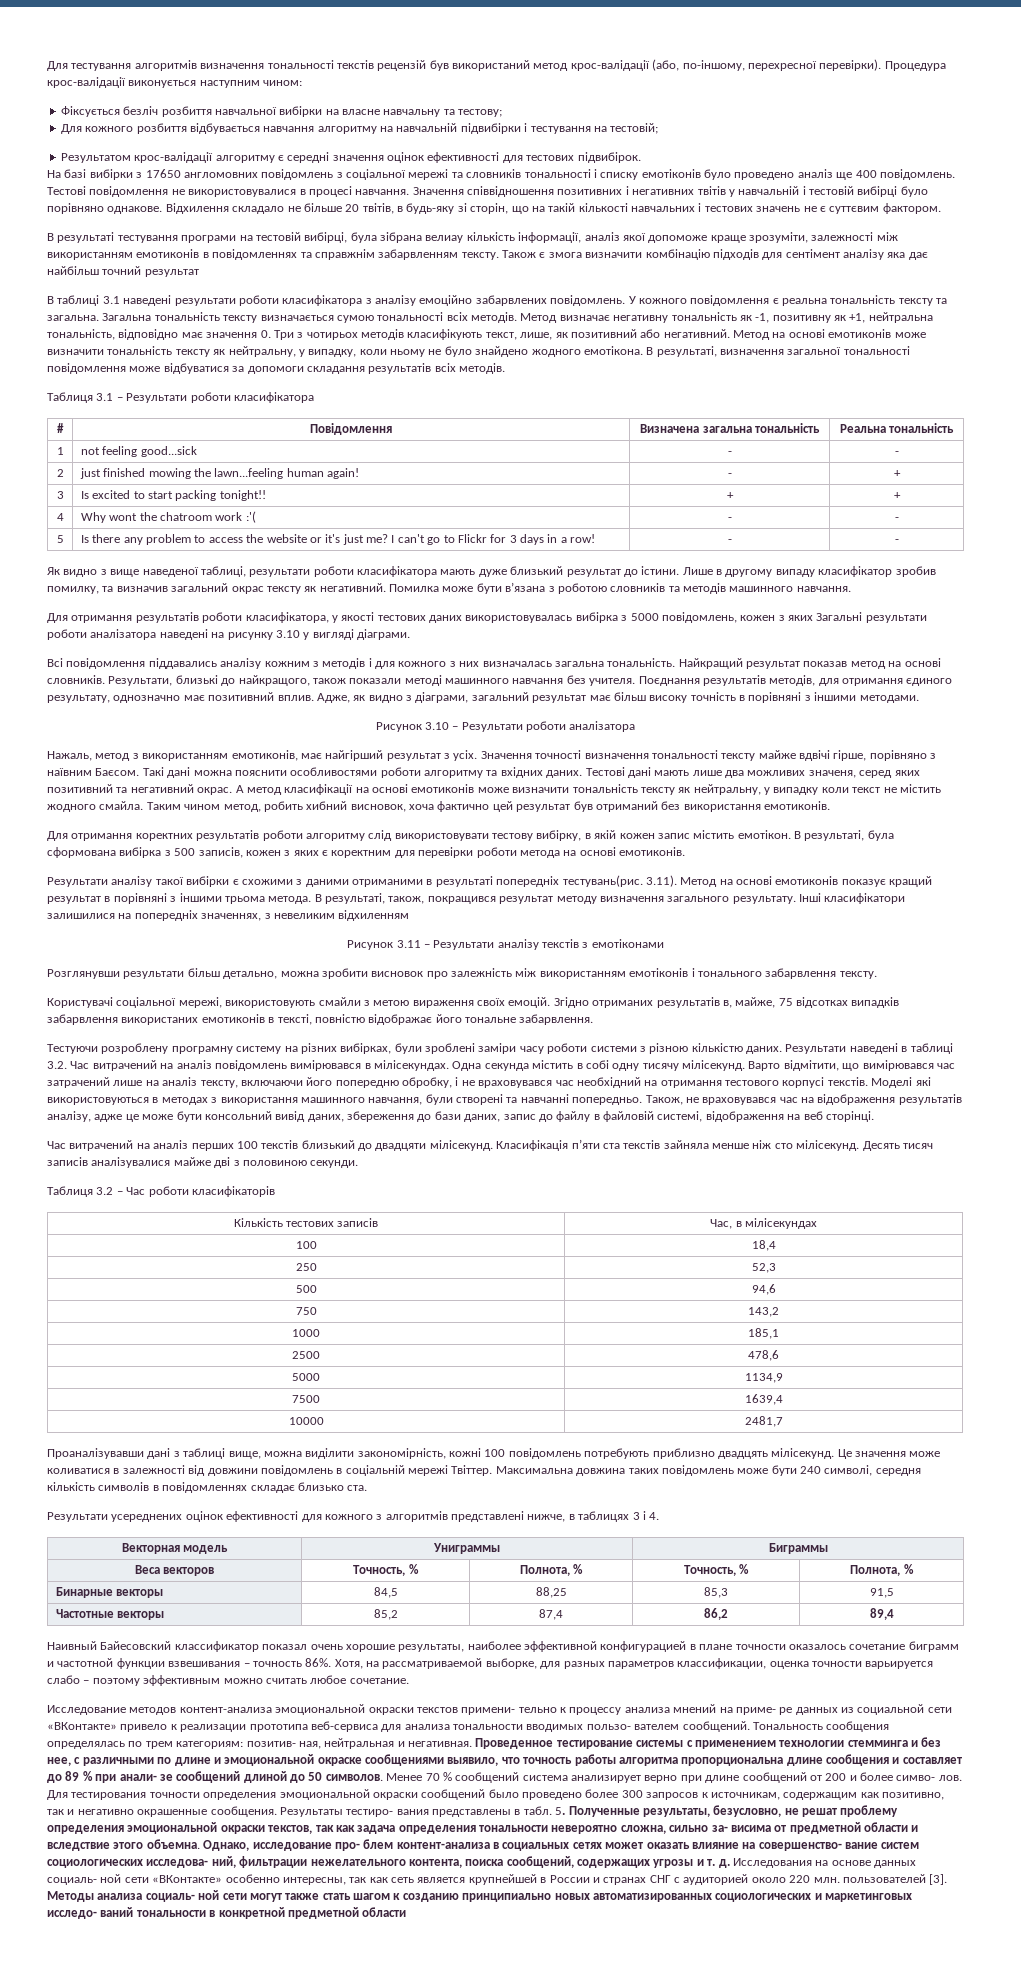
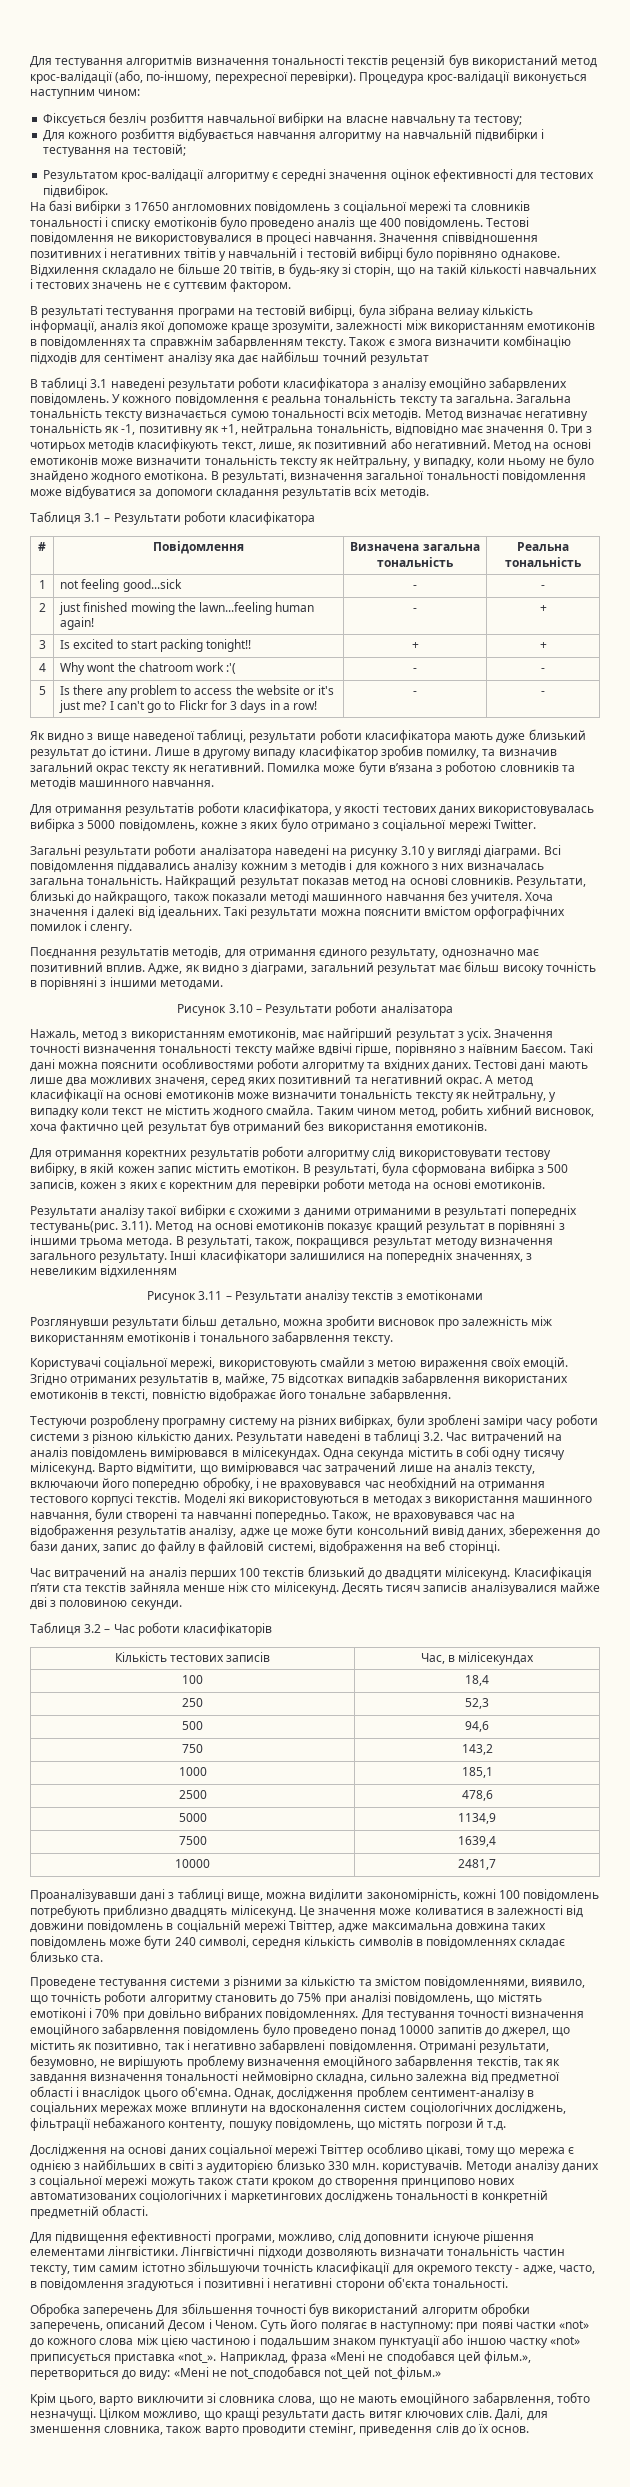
[740,615,813,621] кожен з яких -> [200,818,536,832] кожне з яких було отримано з соціальної мережі Twitter. //
(410, 634) // -> (541, 851) none
(636, 682) none -> [525,892,554,901] [30,906,566,919] [30,921,133,934] Хоча значення і далекі від ідеальних. Такі результати можна пояснити вмістом орфографічних помилок і сленгу. //
[451,1465,573,1476] Твіттер. Максимальна -> [289,1920,453,1933] Твіттер, адже максимальна
[47,1511,660,1522] [121,1543,229,1554] [433,1543,500,1554] [768,1543,828,1554] [134,1565,215,1576] [353,1564,419,1576] [519,1564,584,1576] [683,1564,750,1576] [850,1564,914,1576] [55,1587,164,1598] [373,1587,398,1598] [535,1587,567,1598] [704,1587,728,1598] [869,1588,894,1598] [55,1609,165,1620] [373,1609,398,1620] [539,1609,563,1620] [704,1608,728,1620] [869,1608,894,1620] [47,1641,959,1652] [47,1658,934,1669] [47,1675,409,1686] [47,1704,952,1715] [47,1721,890,1732] [47,1737,942,1749] [47,1754,962,1766] [47,1771,962,1783] [47,1789,944,1800] [47,1805,899,1817] [47,1822,919,1834] [47,1839,920,1851] [47,1856,916,1868] [47,1874,948,1885] [47,1890,912,1902] [47,1907,407,1919] Результати усереднених оцінок ефективності для кожного з алгоритмів представлені нижче, в таблицях 3 і 4. // Векторная модель | Униграммы | Биграммы // Веса векторов | Точность, % | Полнота, % | Точность, % | Полнота, % // Бинарные векторы | 84,5 | 88,25 | 85,3 | 91,5 // Частотные векторы | 85,2 | 87,4 | 86,2 | 89,4 // Наивный Байесовский классификатор показал очень хорошие результаты, наиболее эффективной конфигурацией в плане точности оказалось сочетание биграмм и частотной функции взвешивания – точность 86%. Хотя, на рассматриваемой выборке, для разных параметров классификации, оценка точности варьируется слабо – поэтому эффективным можно считать любое сочетание. // Исследование методов контент-анализа эмоциональной окраски текстов примени- тельно к процессу анализа мнений на приме- ре данных из социальной сети «ВКонтакте» привело к реализации прототипа веб-сервиса для анализа тональности вводимых пользо- вателем сообщений. Тональность сообщения определялась по трем категориям: позитив- ная, нейтральная и негативная. Проведенное тестирование системы с применением технологии стемминга и без нее, с различными по длине и эмоциональной окраске сообщениями выявило, что точность работы алгоритма пропорциональна длине сообщения и составляет до 89 % при анали- зе сообщений длиной до 50 символов. Менее 70 % сообщений система анализирует верно при длине сообщений от 200 и более симво- лов. Для тестирования точности определения эмоциональной окраски сообщений было проведено более 300 запросов к источникам, содержащим как позитивно, так и негативно окрашенные сообщения. Результаты тестиро- вания представлены в табл. 5. Полученные результаты, безусловно, не решат проблему определения эмоциональной окраски текстов, так как задача определения тональности невероятно сложна, сильно за- висима от предметной области и вследствие этого объемна. Однако, исследование про- блем контент-анализа в социальных сетях может оказать влияние на совершенство- вание систем социологических исследова- ний, фильтрации нежелательного контента, поиска сообщений, содержащих угрозы и т. д. Исследования на основе данных социаль- ной сети «ВКонтакте» особенно интересны, так как сеть является крупнейшей в России и странах СНГ с аудиторией около 220 млн. пользователей [3]. Методы анализа социаль- ной сети могут также стать шагом к созданию принципиально новых автоматизированных социологических и маркетинговых исследо- ваний тональности в конкретной предметной области -> [30,1976,586,1989] [30,1991,542,2005] [30,2007,585,2021] [30,2023,571,2037] [30,2039,550,2053] [30,2055,561,2069] [30,2071,560,2084] [30,2086,535,2100] [30,2102,566,2115] [30,2117,507,2131] [30,2143,574,2157] [30,2159,600,2173] [30,2175,516,2188] [30,2190,548,2203] [30,2205,149,2219] [30,2231,534,2244] [30,2246,565,2259] [30,2261,595,2275] [30,2277,509,2291] [30,2303,530,2317] [30,2319,590,2332] [30,2334,581,2348] [30,2350,532,2364] [30,2366,441,2380] [30,2392,590,2406] [30,2408,548,2421] [30,2423,530,2436] Проведене тестування системи з різними за кількістю та змістом повідомленнями, виявило, що точність роботи алгоритму становить до 75% при аналізі повідомлень, що містять емотіконі і 70% при довільно вибраних повідомленнях. Для тестування точності визначення емоційного забарвлення повідомлень було проведено понад 10000 запитів до джерел, що містить як позитивно, так і негативно забарвлені повідомлення. Отримані результати, безумовно, не вирішують проблему визначення емоційного забарвлення текстів, так як завдання визначення тональності неймовірно складна, сильно залежна від предметної області і внаслідок цього об'ємна. Однак, дослідження проблем сентимент-аналізу в соціальних мережах може вплинути на вдосконалення систем соціологічних досліджень, фільтрації небажаного контенту, пошуку повідомлень, що містять погрози й т.д. // Дослідження на основі даних соціальної мережі Твіттер особливо цікаві, тому що мережа є однією з найбільших в світі з аудиторією близько 330 млн. користувачів. Методи аналізу даних з соціальної мережі можуть також стати кроком до створення принципово нових автоматизованих соціологічних і маркетингових досліджень тональності в конкретній предметній області. // Для підвищення ефективності програми, можливо, слід доповнити існуюче рішення елементами лінгвістики. Лінгвістичні підходи дозволяють визначати тональність частин тексту, тим самим істотно збільшуючи точність класифікації для окремого тексту - адже, часто, в повідомлення згадуються і позитивні і негативні сторони об'єкта тональності. // Обробка заперечень Для збільшення точності був використаний алгоритм обробки заперечень, описаний Десом і Ченом. Суть його полягає в наступному: при появі частки «not» до кожного слова між цією частиною і подальшим знаком пунктуації або іншою частку «not» приписується приставка «not_». Наприклад, фраза «Мені не сподобався цей фільм.», перетвориться до виду: «Мені не not_сподобався not_цей not_фільм.» // Крім цього, варто виключити зі словника слова, що не мають емоційного забарвлення, тобто незначущі. Цілком можливо, що кращі результати дасть витяг ключових слів. Далі, для зменшення словника, також варто проводити стемінг, приведення слів до їх основ.

